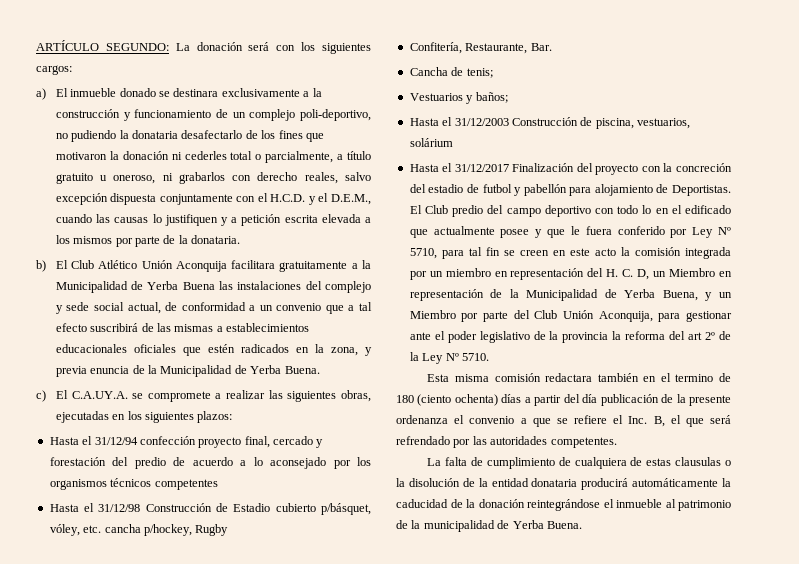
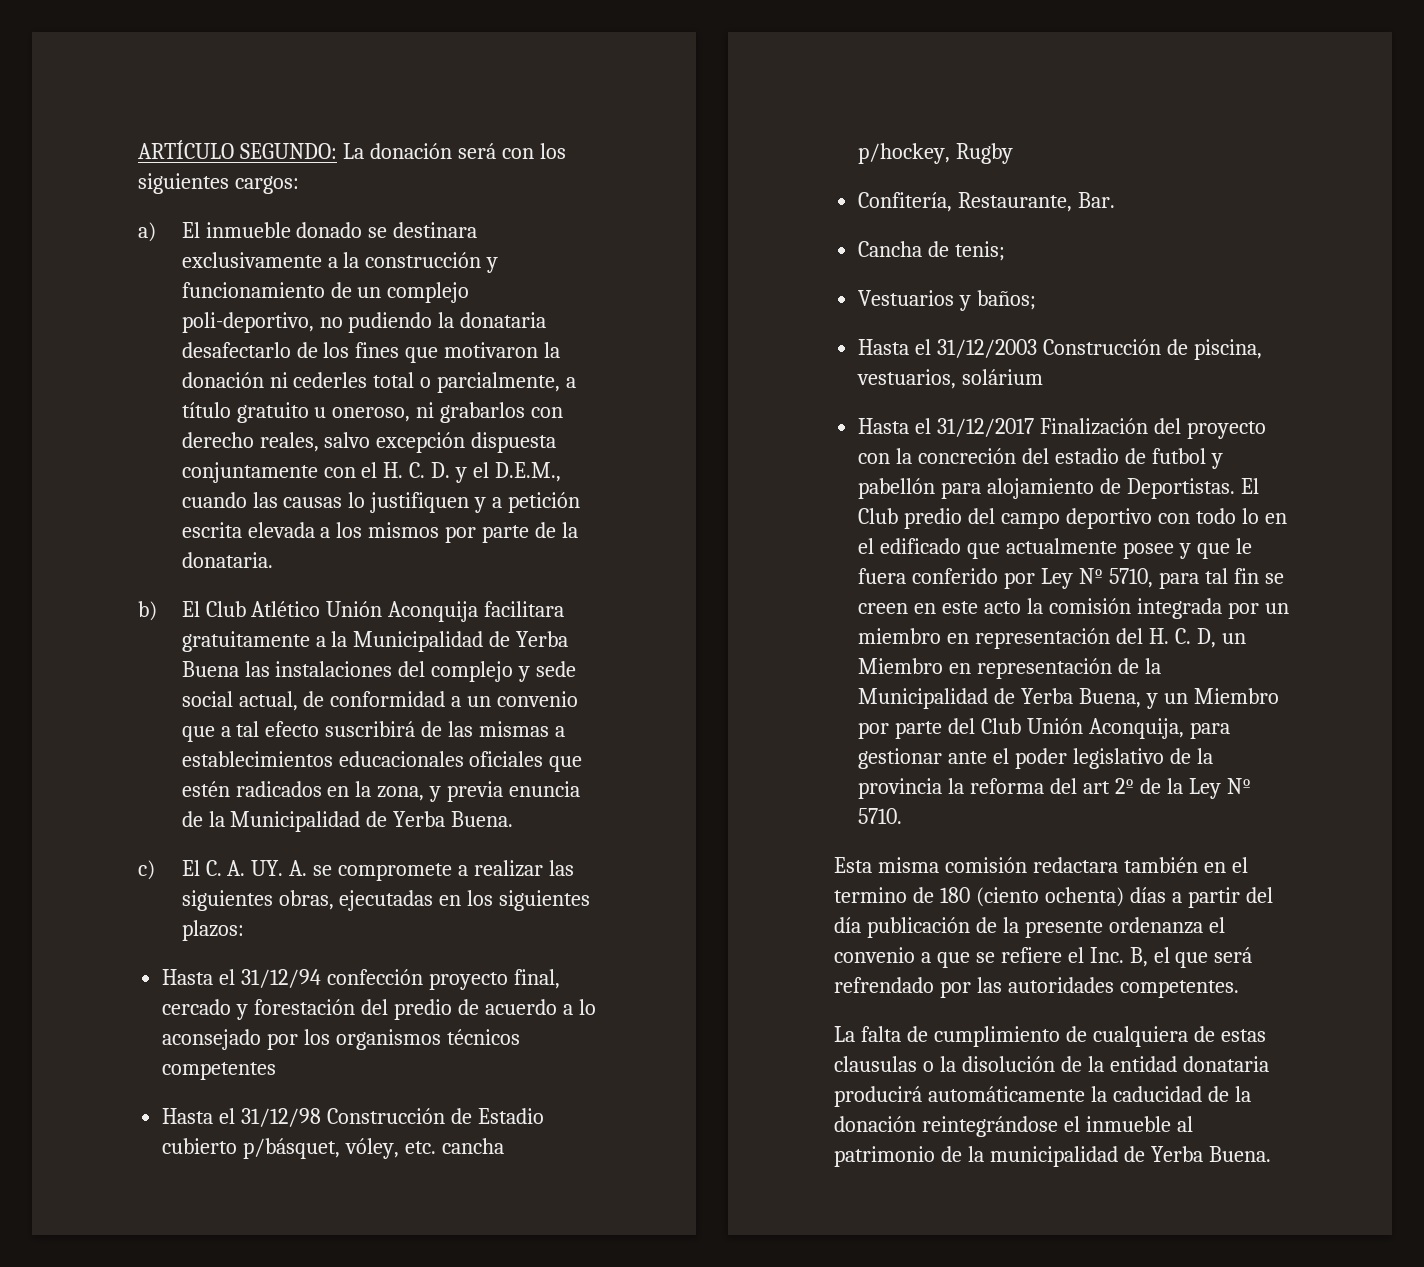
[270,194,306,202] H.C.D. -> [383,462,451,478] H. C. D.
[71,391,128,399] C.A.UY.A. -> [205,860,308,876] C. A. UY. A.

